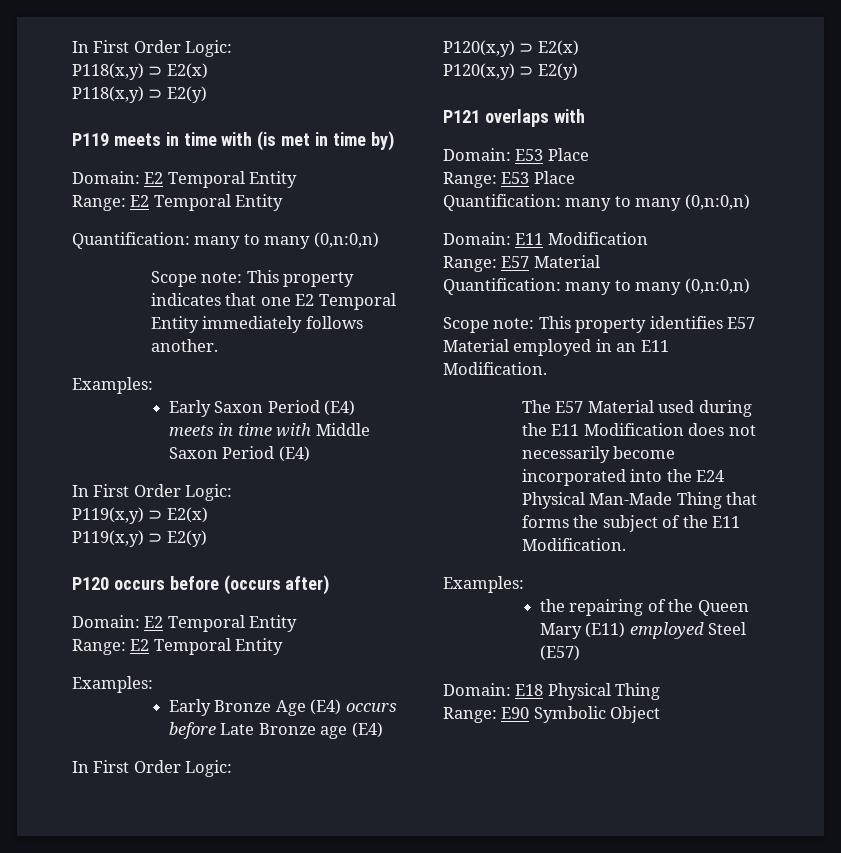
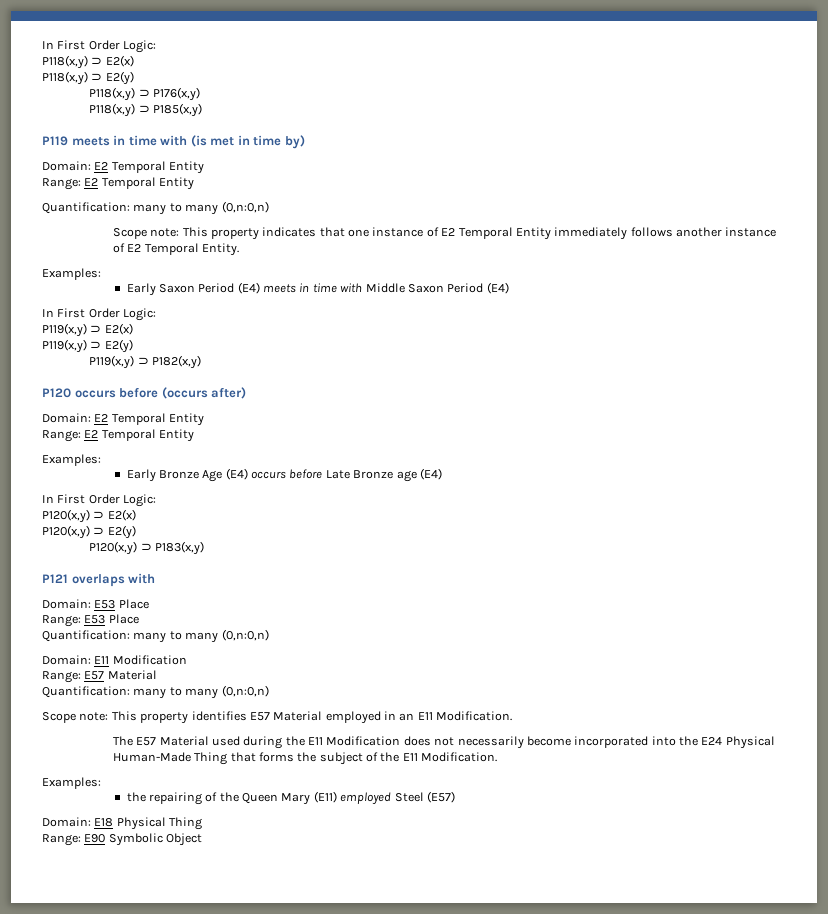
(207, 94) none -> [89,87,200,101] [89,103,202,117] // P118(x,y) ⊃ P176(x,y) // P118(x,y) ⊃ P185(x,y)
(291, 301) none -> [372,227,439,237] instance of
[150,339,218,352] another. -> [676,227,777,237] [112,243,239,256] another instance of E2 Temporal Entity.
(207, 538) none -> [89,355,201,369] // P119(x,y) ⊃ P182(x,y)
(578, 71) none -> [89,541,204,555] // P120(x,y) ⊃ P183(x,y)
[589,492,673,505] Man-Made -> [112,752,191,762] Human-Made

